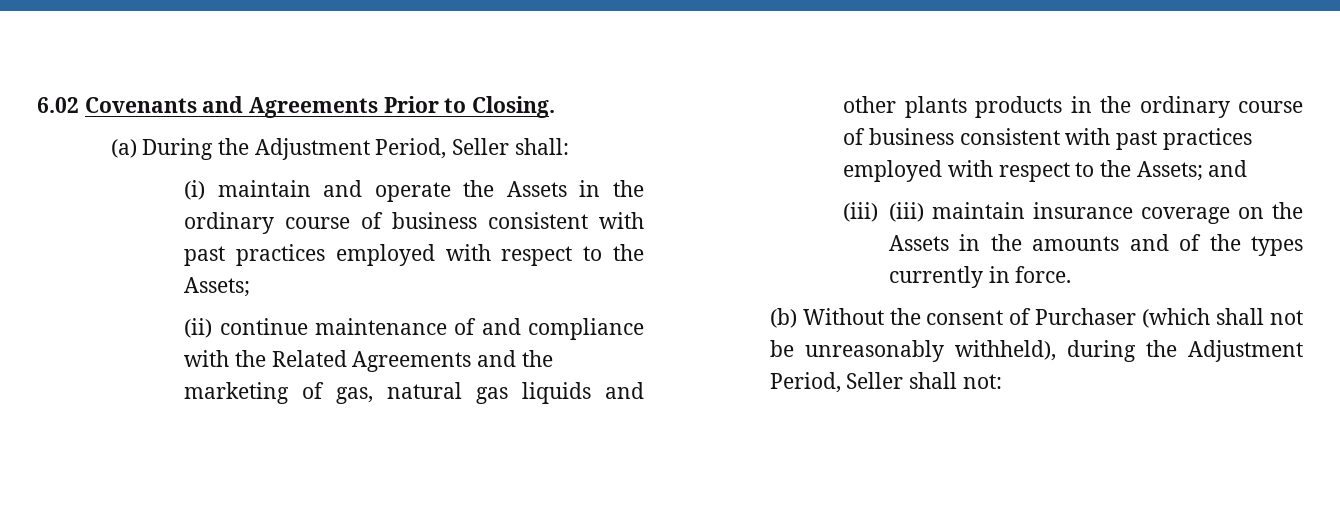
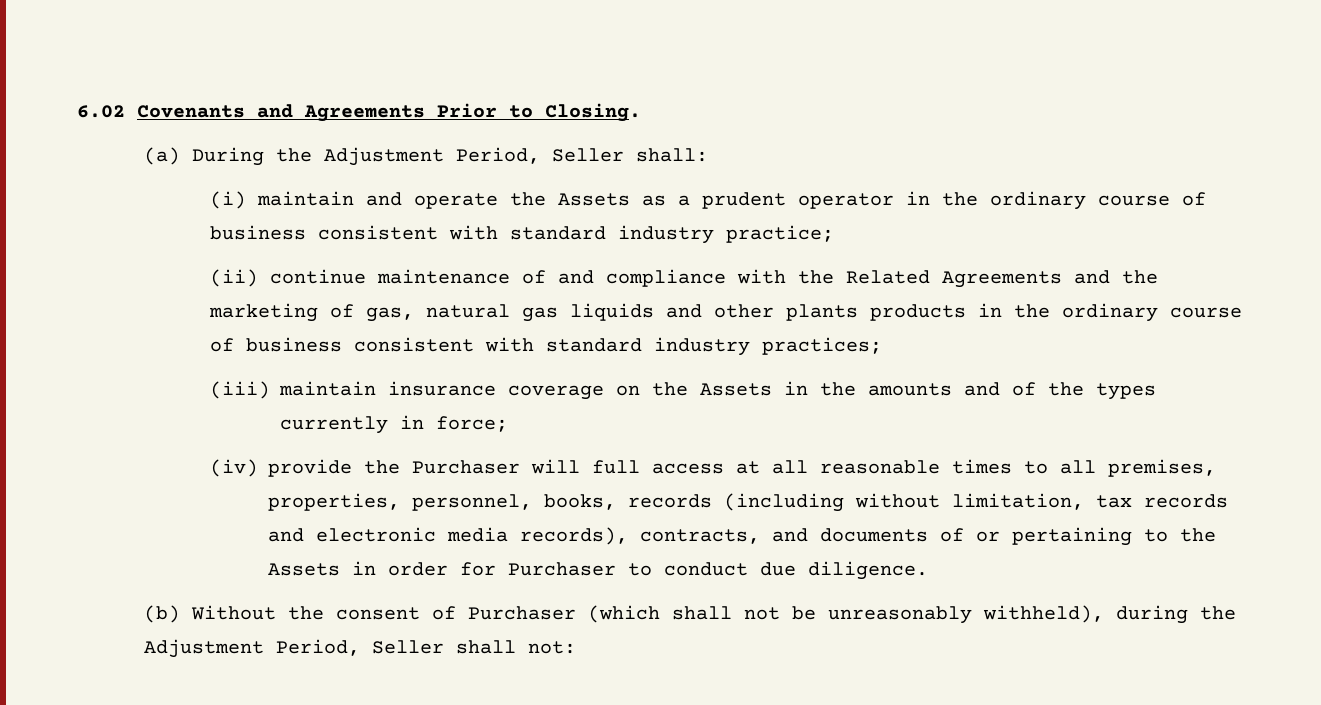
[579,180,644,197] [184,212,644,234] [184,244,644,266] [184,277,251,297] in the ordinary course of business consistent with past practices employed with respect to the Assets; -> [642,191,1207,210] [210,225,835,244] as a prudent operator in the ordinary course of business consistent with standard industry practice;
[1116,128,1252,150] [843,160,1248,182] [843,202,924,222] past practices employed with respect to the Assets; and // (iii) (iii) -> [546,337,883,356] [210,381,271,399] standard industry practices; // (iii)
[1015,266,1072,283] force. -> [436,416,509,432] [210,459,1217,477] [268,493,1229,512] [268,527,1217,546] [268,561,929,580] force; // (iv) provide the Purchaser will full access at all reasonable times to all premises, properties, personnel, books, records (including without limitation, tax records and electronic media records), contracts, and documents of or pertaining to the Assets in order for Purchaser to conduct due diligence.

